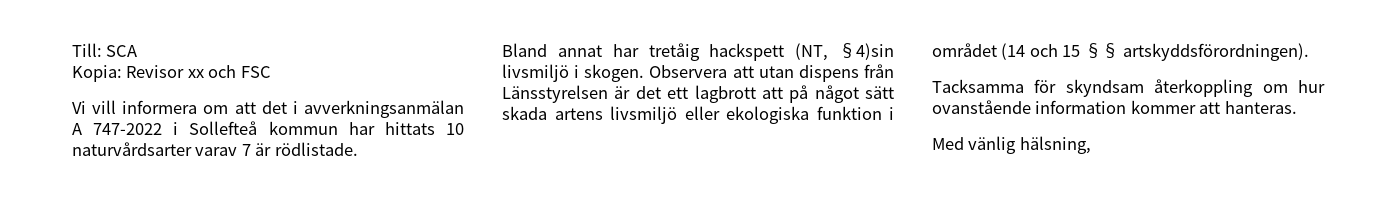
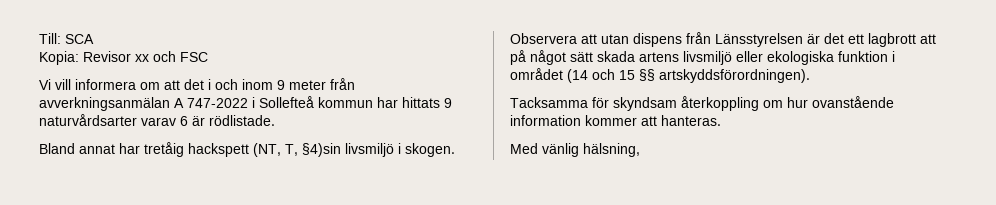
(298, 107) none -> [215,78,355,90] och inom 9 meter från
[446,123,465,135] 10 -> [444,98,452,108] 9
[241,144,251,156] 7 -> [180,116,188,126] 6
(829, 52) none -> [285,144,298,156] T,

